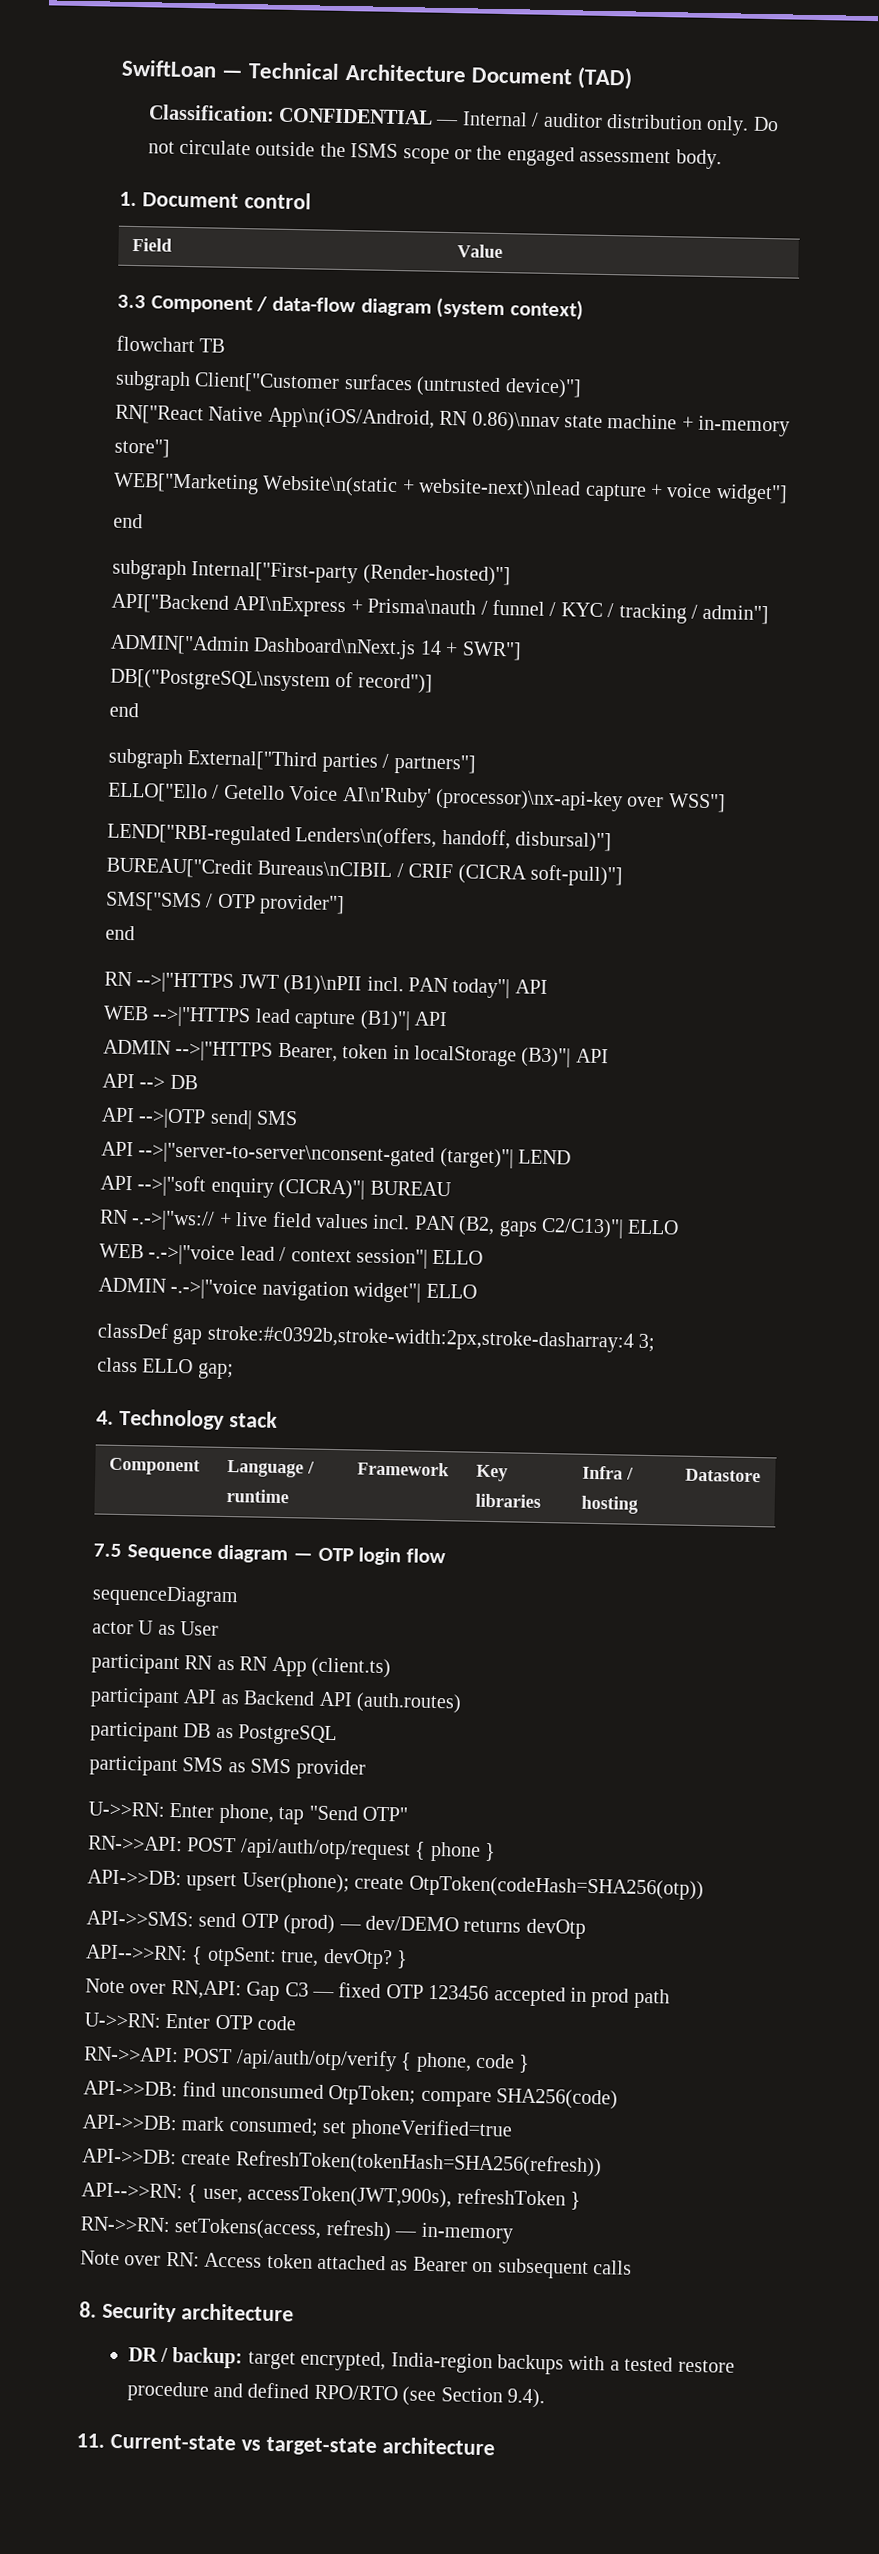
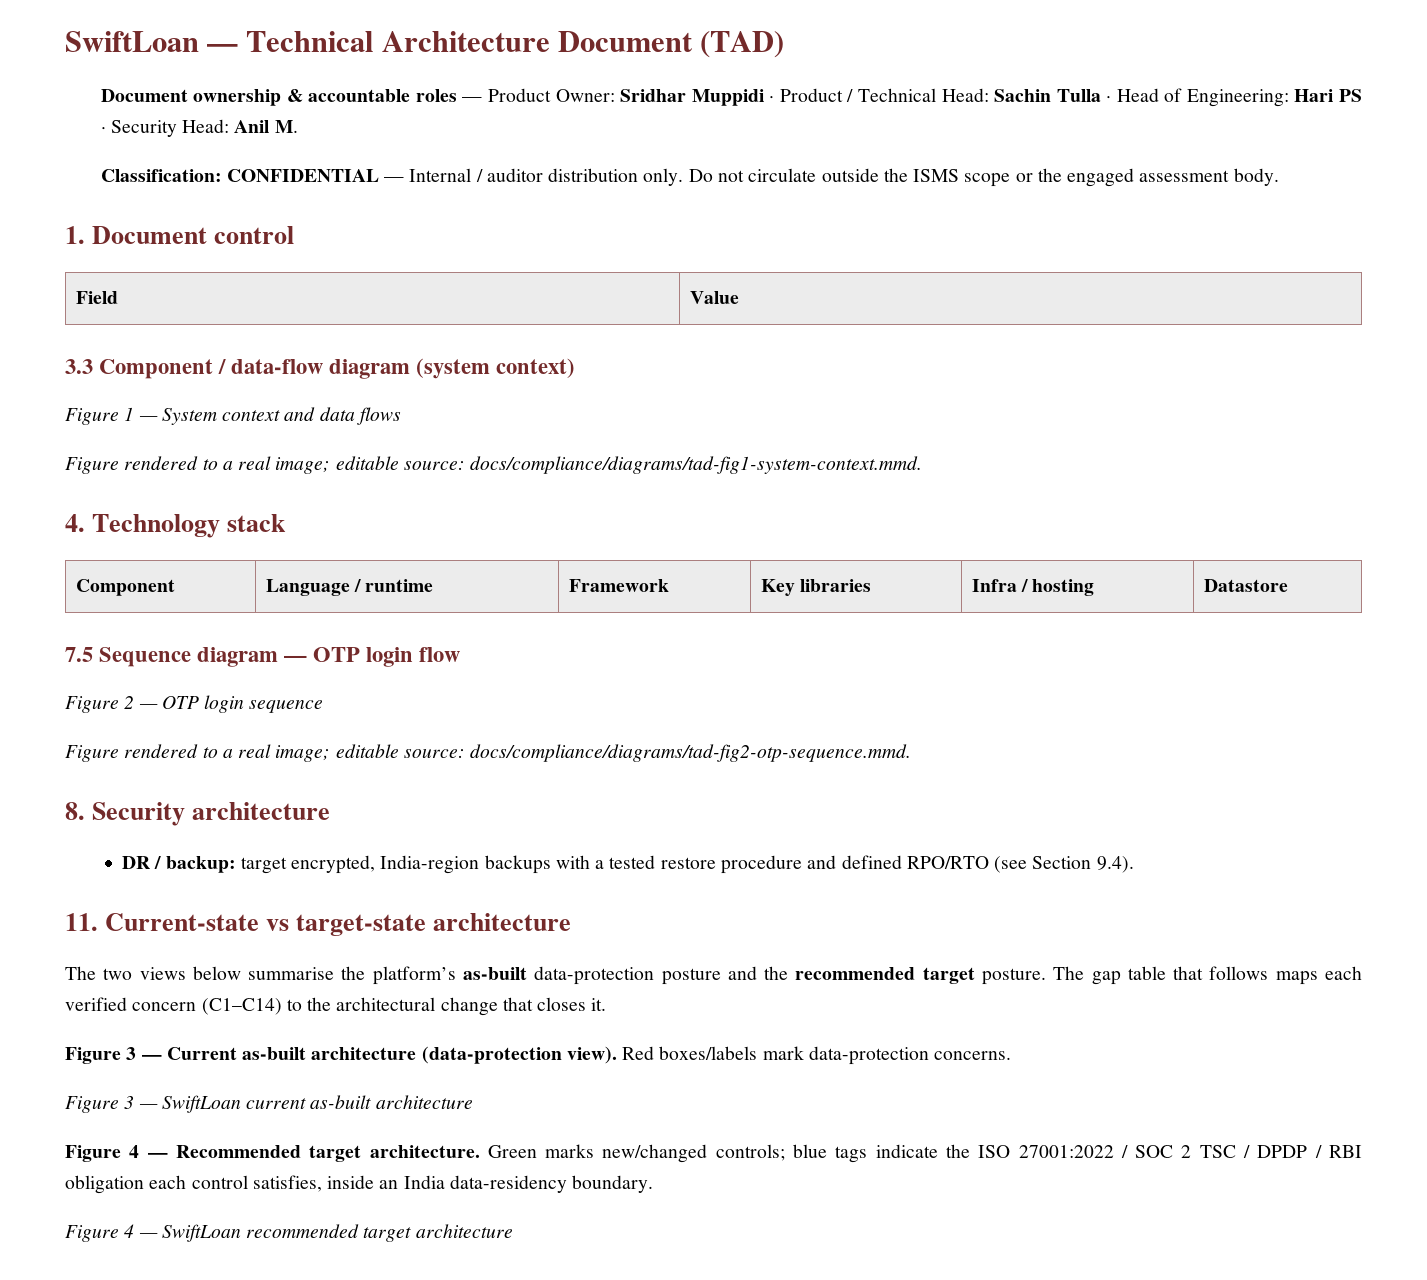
(634, 78) none -> [100,88,1363,107] [100,119,298,137] // Document ownership & accountable roles — Product Owner: Sridhar Muppidi · Product / Technical Head: Sachin Tulla · Head of Engineering: Hari PS · Security Head: Anil M.
[116,335,226,353] [115,370,582,399] [115,404,791,437] [114,438,170,458] [113,472,788,505] [113,513,143,529] [112,559,511,587] [111,593,770,625] [110,634,522,661] [110,668,433,694] [109,702,139,718] [108,748,476,775] [108,782,726,813] [107,823,613,853] [106,857,623,887] [105,891,346,916] [105,925,135,941] [104,971,548,999] [103,1005,448,1031] [103,1039,609,1068] [102,1073,198,1090] [101,1107,299,1130] [101,1141,572,1169] [100,1175,452,1200] [99,1209,680,1239] [99,1243,484,1269] [98,1277,477,1303] [97,1322,656,1353] [97,1357,234,1380] flowchart TB // subgraph Client["Customer surfaces (untrusted device)"] // RN["React Native App\n(iOS/Android, RN 0.86)\nnav state machine + in-memory store"] // WEB["Marketing Website\n(static + website-next)\nlead capture + voice widget"] // end // subgraph Internal["First-party (Render-hosted)"] // API["Backend API\nExpress + Prisma\nauth / funnel / KYC / tracking / admin"] // ADMIN["Admin Dashboard\nNext.js 14 + SWR"] // DB[("PostgreSQL\nsystem of record")] // end // subgraph External["Third parties / partners"] // ELLO["Ello / Getello Voice AI\n'Ruby' (processor)\nx-api-key over WSS"] // LEND["RBI-regulated Lenders\n(offers, handoff, disbursal)"] // BUREAU["Credit Bureaus\nCIBIL / CRIF (CICRA soft-pull)"] // SMS["SMS / OTP provider"] // end // RN -->|"HTTPS JWT (B1)\nPII incl. PAN today"| API // WEB -->|"HTTPS lead capture (B1)"| API // ADMIN -->|"HTTPS Bearer, token in localStorage (B3)"| API // API --> DB // API -->|OTP send| SMS // API -->|"server-to-server\nconsent-gated (target)"| LEND // API -->|"soft enquiry (CICRA)"| BUREAU // RN -.->|"ws:// + live field values incl. PAN (B2, gaps C2/C13)"| ELLO // WEB -.->|"voice lead / context session"| ELLO // ADMIN -.->|"voice navigation widget"| ELLO // classDef gap stroke:#c0392b,stroke-width:2px,stroke-dasharray:4 3; // class ELLO gap; -> [65,407,401,425] [65,456,923,474] Figure 1 — System context and data flows // Figure rendered to a real image; editable source: docs/compliance/diagrams/tad-fig1-system-context.mmd.
[92,1585,239,1608] [92,1620,220,1636] [91,1653,391,1679] [90,1687,462,1714] [90,1721,338,1746] [89,1755,366,1780] [88,1801,408,1825] [88,1835,496,1862] [87,1869,704,1901] [86,1910,586,1939] [85,1944,408,1970] [85,1978,670,2009] [84,2012,297,2031] [84,2046,531,2073] [83,2080,618,2110] [82,2114,512,2142] [82,2148,602,2178] [81,2182,581,2210] [80,2216,513,2244] [80,2250,632,2280] sequenceDiagram // actor U as User // participant RN as RN App (client.ts) // participant API as Backend API (auth.routes) // participant DB as PostgreSQL // participant SMS as SMS provider // U->>RN: Enter phone, tap "Send OTP" // RN->>API: POST /api/auth/otp/request { phone } // API->>DB: upsert User(phone); create OtpToken(codeHash=SHA256(otp)) // API->>SMS: send OTP (prod) — dev/DEMO returns devOtp // API-->>RN: { otpSent: true, devOtp? } // Note over RN,API: Gap C3 — fixed OTP 123456 accepted in prod path // U->>RN: Enter OTP code // RN->>API: POST /api/auth/otp/verify { phone, code } // API->>DB: find unconsumed OtpToken; compare SHA256(code) // API->>DB: mark consumed; set phoneVerified=true // API->>DB: create RefreshToken(tokenHash=SHA256(refresh)) // API-->>RN: { user, accessToken(JWT,900s), refreshToken } // RN->>RN: setTokens(access, refresh) — in-memory // Note over RN: Access token attached as Bearer on subsequent calls -> [65,695,324,713] [65,744,912,762] Figure 2 — OTP login sequence // Figure rendered to a real image; editable source: docs/compliance/diagrams/tad-fig2-otp-sequence.mmd.
(495, 2446) none -> [65,966,1362,985] [65,997,607,1016] [65,1046,1012,1065] [65,1095,473,1113] [65,1144,1363,1163] [65,1175,654,1194] [65,1224,513,1242] // The two views below summarise the platform’s as-built data-protection posture and the recommended target posture. The gap table that follows maps each verified concern (C1–C14) to the architectural change that closes it. // Figure 3 — Current as-built architecture (data-protection view). Red boxes/labels mark data-protection concerns. // Figure 3 — SwiftLoan current as-built architecture // Figure 4 — Recommended target architecture. Green marks new/changed controls; blue tags indicate the ISO 27001:2022 / SOC 2 TSC / DPDP / RBI obligation each control satisfies, inside an India data-residency boundary. // Figure 4 — SwiftLoan recommended target architecture

